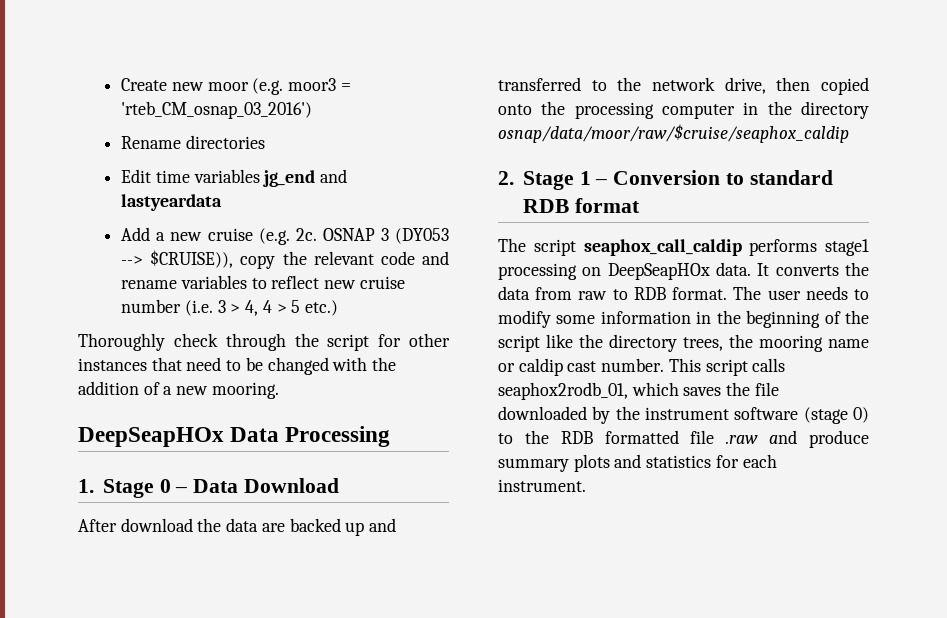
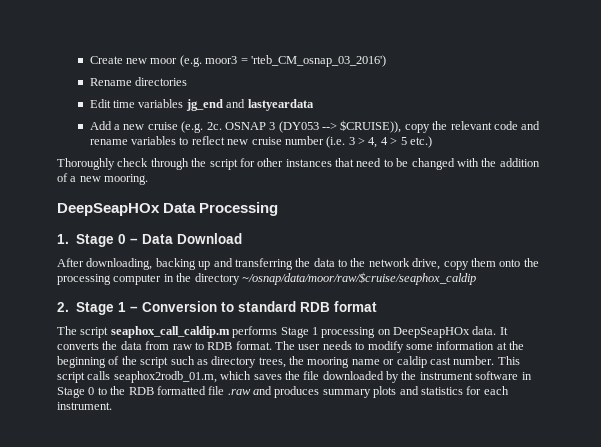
[120,518,397,536] [498,77,581,91] download the data are backed up and transferred -> [86,258,335,270] downloading, backing up and transferring the data
[776,77,869,95] then copied -> [443,258,496,270] copy them
[498,124,849,143] osnap/data/moor/raw/$cruise/seaphox_caldip -> [241,272,476,285] ~/osnap/data/moor/raw/$cruise/seaphox_caldip
[583,239,869,256] seaphox_call_caldip performs stage1 -> [110,326,318,338] seaphox_call_caldip.m performs Stage 1
[696,311,712,324] in -> [496,342,507,350] at
[546,334,603,348] like the -> [170,356,208,365] such as
[498,382,628,400] seaphox2rodb_01, -> [113,371,217,383] seaphox2rodb_01.m,
[803,407,869,424] (stage 0) -> [521,372,532,380] [57,387,95,398] in Stage 0
[809,430,869,448] produce -> [274,386,320,398] produces

